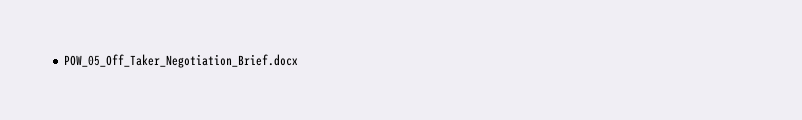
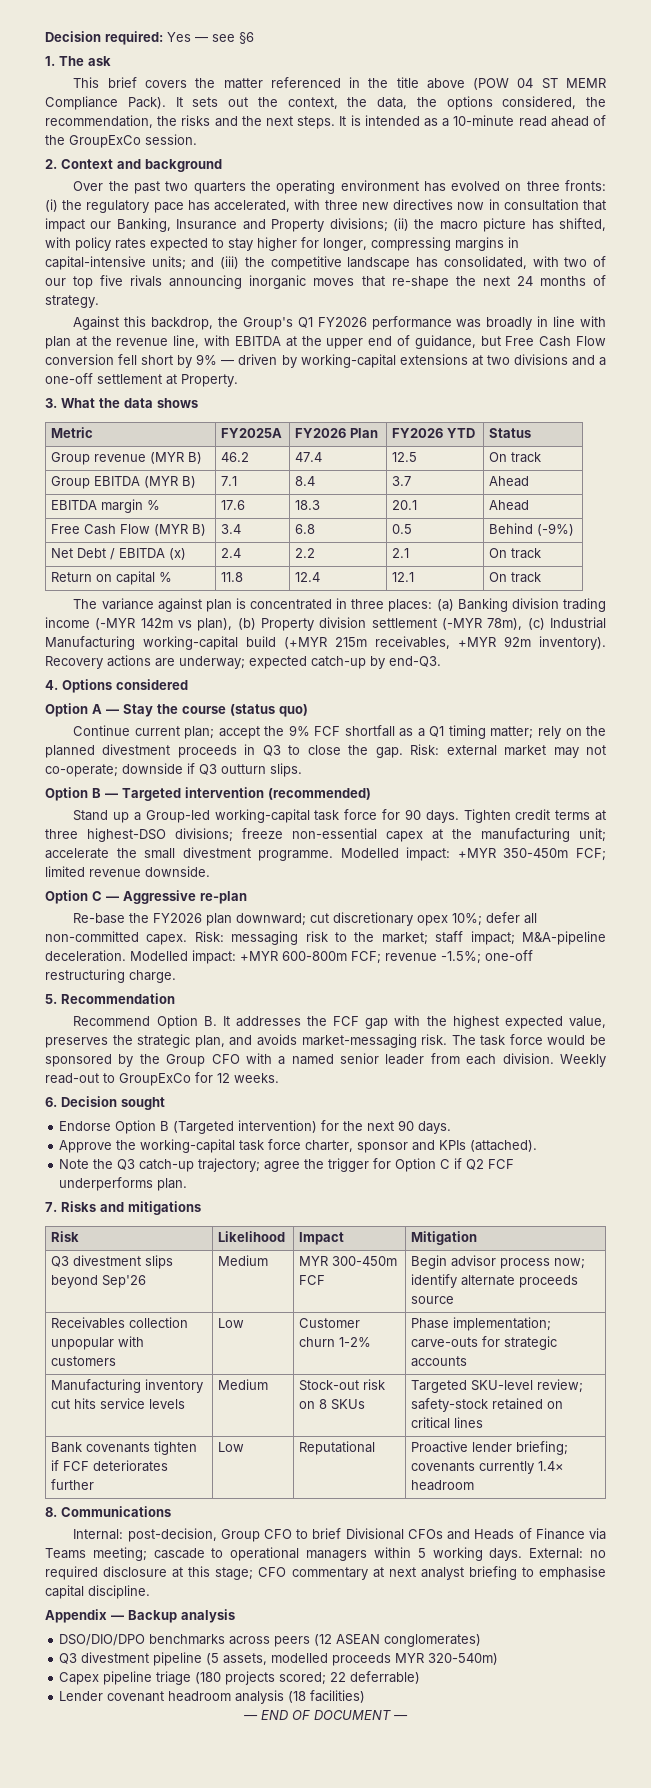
[64,54,299,68] POW_05_Off_Taker_Negotiation_Brief.docx -> [45,31,254,45] [45,56,111,66] [73,77,607,90] [45,96,606,110] [45,115,606,129] [45,134,197,148] [45,159,222,172] [73,180,606,194] [45,199,606,213] [45,218,607,232] [45,237,519,251] [45,256,607,270] [45,275,607,289] [45,295,99,308] [73,316,606,330] [45,335,606,349] [45,354,606,368] [45,373,238,387] [45,398,198,408] [51,427,94,438] [221,428,283,438] [295,428,379,438] [392,428,476,438] [489,428,532,438] [51,452,203,465] [221,452,250,462] [295,452,323,462] [392,452,418,462] [489,452,542,463] [51,476,197,489] [221,476,238,486] [295,476,316,486] [392,476,412,486] [489,476,530,487] [51,499,161,513] [221,500,246,510] [295,500,321,510] [392,500,418,510] [489,500,530,511] [51,524,207,536] [221,524,242,534] [295,524,316,534] [392,524,413,534] [489,523,575,536] [51,548,187,560] [221,548,242,558] [295,548,316,558] [392,548,410,558] [489,548,542,559] [51,571,173,585] [221,572,244,582] [295,572,321,582] [392,572,415,582] [489,572,542,583] [73,598,606,612] [45,617,606,631] [45,636,606,650] [45,655,441,669] [45,679,188,693] [45,703,308,717] [73,725,606,739] [45,744,606,758] [45,763,302,777] [45,787,371,801] [73,809,607,823] [45,828,606,842] [45,847,606,861] [45,866,210,877] [45,890,247,904] [73,912,538,926] [45,931,606,945] [45,950,533,964] [45,969,176,983] [45,993,175,1004] [73,1015,606,1029] [45,1034,606,1048] [45,1053,606,1067] [45,1072,279,1086] [45,1096,165,1110] [59,1120,452,1134] [59,1139,538,1153] [59,1158,515,1172] [59,1177,188,1191] [45,1201,201,1215] [51,1231,80,1242] [218,1231,286,1242] [299,1232,345,1245] [411,1231,478,1245] [51,1255,174,1269] [51,1275,147,1288] [218,1255,269,1266] [299,1256,398,1266] [299,1275,326,1285] [411,1255,586,1269] [411,1274,579,1288] [411,1296,455,1304] [51,1317,189,1329] [51,1336,145,1350] [51,1356,117,1366] [218,1318,245,1328] [299,1318,361,1328] [299,1337,372,1347] [411,1317,552,1331] [411,1336,558,1350] [411,1356,468,1367] [51,1379,204,1393] [51,1398,186,1409] [218,1379,269,1390] [299,1379,386,1391] [299,1399,366,1410] [411,1379,584,1393] [411,1398,564,1412] [411,1417,484,1429] [51,1441,198,1455] [51,1460,169,1472] [51,1479,95,1490] [218,1442,245,1452] [299,1441,376,1455] [411,1441,569,1455] [411,1461,565,1474] [411,1480,475,1491] [45,1506,171,1517] [73,1528,607,1542] [45,1547,606,1561] [45,1566,606,1580] [45,1585,150,1599] [45,1609,235,1623] [59,1634,482,1647] [59,1652,499,1666] [59,1671,421,1685] [59,1690,366,1704] [244,1710,408,1720] Decision required: Yes — see §6 // 1. The ask // This brief covers the matter referenced in the title above (POW 04 ST MEMR Compliance Pack). It sets out the context, the data, the options considered, the recommendation, the risks and the next steps. It is intended as a 10-minute read ahead of the GroupExCo session. // 2. Context and background // Over the past two quarters the operating environment has evolved on three fronts: (i) the regulatory pace has accelerated, with three new directives now in consultation that impact our Banking, Insurance and Property divisions; (ii) the macro picture has shifted, with policy rates expected to stay higher for longer, compressing margins in capital-intensive units; and (iii) the competitive landscape has consolidated, with two of our top five rivals announcing inorganic moves that re-shape the next 24 months of strategy. // Against this backdrop, the Group's Q1 FY2026 performance was broadly in line with plan at the revenue line, with EBITDA at the upper end of guidance, but Free Cash Flow conversion fell short by 9% — driven by working-capital extensions at two divisions and a one-off settlement at Property. // 3. What the data shows // Metric | FY2025A | FY2026 Plan | FY2026 YTD | Status // Group revenue (MYR B) | 46.2 | 47.4 | 12.5 | On track // Group EBITDA (MYR B) | 7.1 | 8.4 | 3.7 | Ahead // EBITDA margin % | 17.6 | 18.3 | 20.1 | Ahead // Free Cash Flow (MYR B) | 3.4 | 6.8 | 0.5 | Behind (-9%) // Net Debt / EBITDA (x) | 2.4 | 2.2 | 2.1 | On track // Return on capital % | 11.8 | 12.4 | 12.1 | On track // The variance against plan is concentrated in three places: (a) Banking division trading income (-MYR 142m vs plan), (b) Property division settlement (-MYR 78m), (c) Industrial Manufacturing working-capital build (+MYR 215m receivables, +MYR 92m inventory). Recovery actions are underway; expected catch-up by end-Q3. // 4. Options considered // Option A — Stay the course (status quo) // Continue current plan; accept the 9% FCF shortfall as a Q1 timing matter; rely on the planned divestment proceeds in Q3 to close the gap. Risk: external market may not co-operate; downside if Q3 outturn slips. // Option B — Targeted intervention (recommended) // Stand up a Group-led working-capital task force for 90 days. Tighten credit terms at three highest-DSO divisions; freeze non-essential capex at the manufacturing unit; accelerate the small divestment programme. Modelled impact: +MYR 350-450m FCF; limited revenue downside. // Option C — Aggressive re-plan // Re-base the FY2026 plan downward; cut discretionary opex 10%; defer all non-committed capex. Risk: messaging risk to the market; staff impact; M&A-pipeline deceleration. Modelled impact: +MYR 600-800m FCF; revenue -1.5%; one-off restructuring charge. // 5. Recommendation // Recommend Option B. It addresses the FCF gap with the highest expected value, preserves the strategic plan, and avoids market-messaging risk. The task force would be sponsored by the Group CFO with a named senior leader from each division. Weekly read-out to GroupExCo for 12 weeks. // 6. Decision sought // Endorse Option B (Targeted intervention) for the next 90 days. // Approve the working-capital task force charter, sponsor and KPIs (attached). // Note the Q3 catch-up trajectory; agree the trigger for Option C if Q2 FCF underperforms plan. // 7. Risks and mitigations // Risk | Likelihood | Impact | Mitigation // Q3 divestment slips beyond Sep'26 | Medium | MYR 300-450m FCF | Begin advisor process now; identify alternate proceeds source // Receivables collection unpopular with customers | Low | Customer churn 1-2% | Phase implementation; carve-outs for strategic accounts // Manufacturing inventory cut hits service levels | Medium | Stock-out risk on 8 SKUs | Targeted SKU-level review; safety-stock retained on critical lines // Bank covenants tighten if FCF deteriorates further | Low | Reputational | Proactive lender briefing; covenants currently 1.4× headroom // 8. Communications // Internal: post-decision, Group CFO to brief Divisional CFOs and Heads of Finance via Teams meeting; cascade to operational managers within 5 working days. External: no required disclosure at this stage; CFO commentary at next analyst briefing to emphasise capital discipline. // Appendix — Backup analysis // DSO/DIO/DPO benchmarks across peers (12 ASEAN conglomerates) // Q3 divestment pipeline (5 assets, modelled proceeds MYR 320-540m) // Capex pipeline triage (180 projects scored; 22 deferrable) // Lender covenant headroom analysis (18 facilities) // — END OF DOCUMENT —

